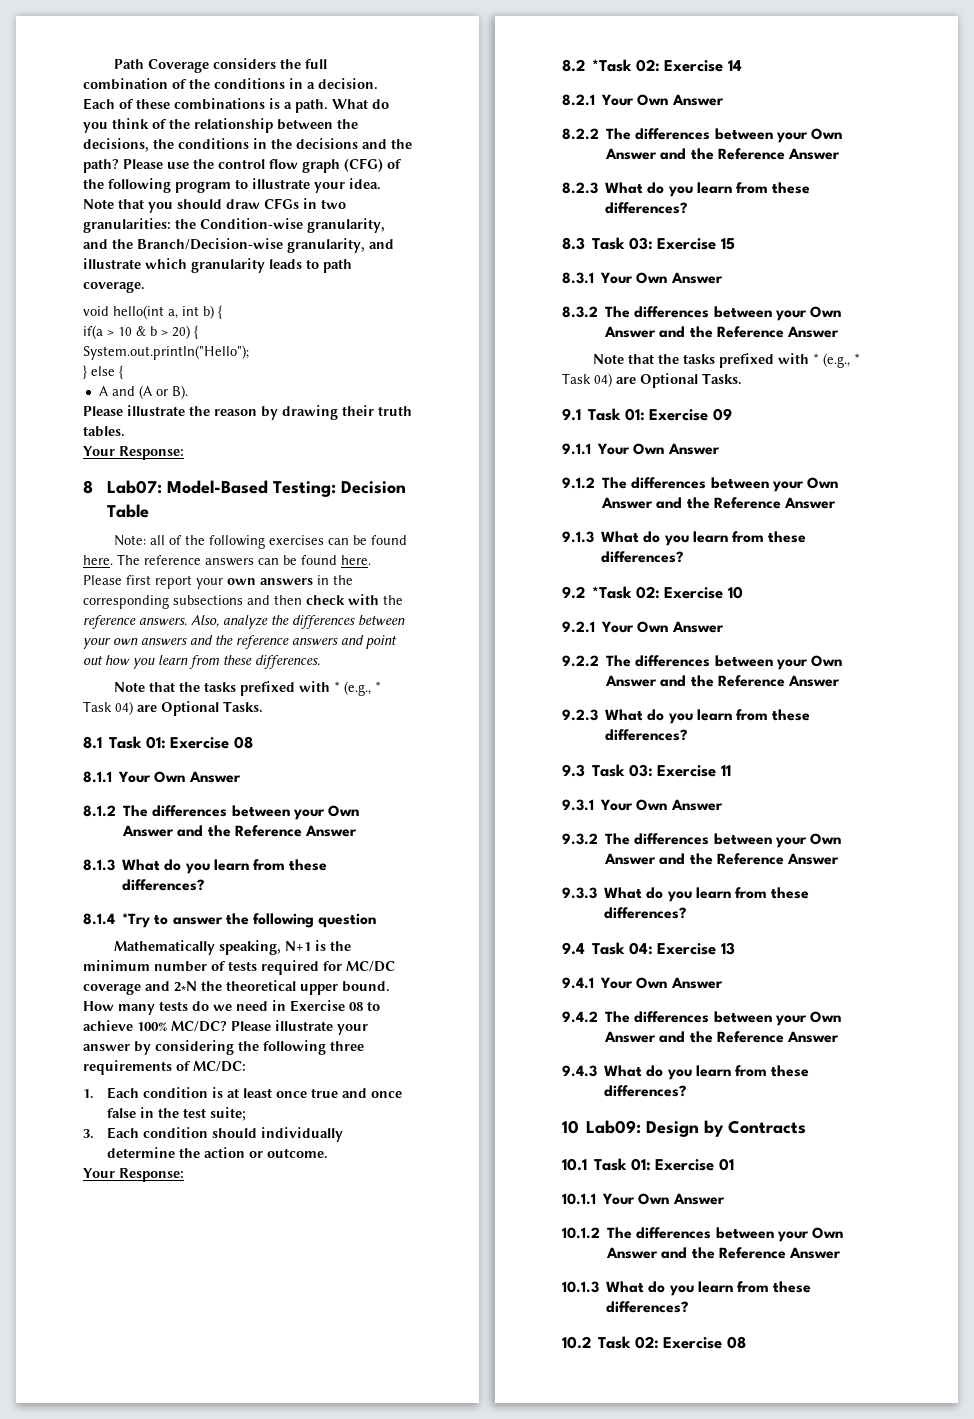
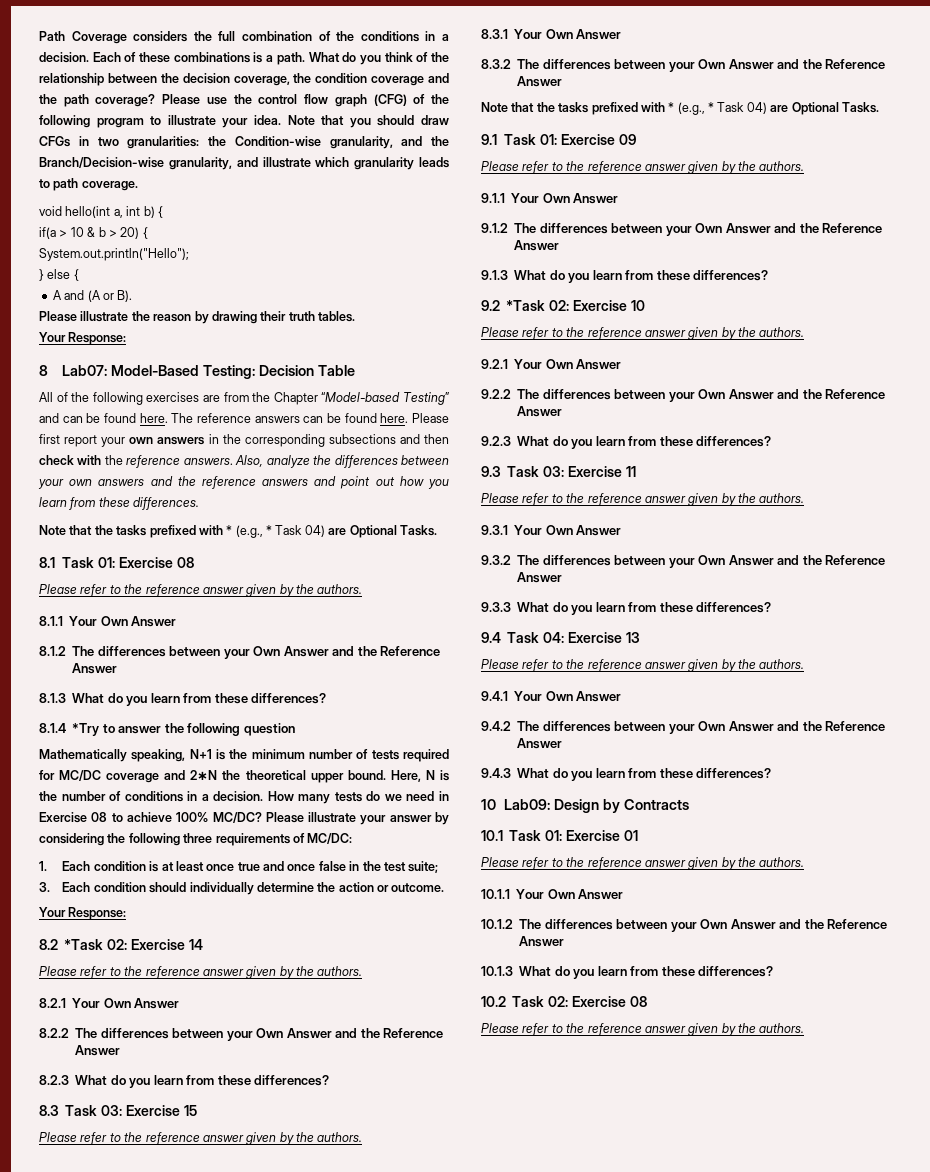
[83,138,412,152] [83,159,119,173] decisions, the conditions in the decisions and the path? -> [182,73,449,86] [39,94,156,107] decision coverage, the condition coverage and the path coverage?
[114,535,166,546] Note: all -> [39,392,53,402] All
(325, 540) none -> [203,392,449,405] [39,413,59,423] are from the Chapter “Model-based Testing” and
(253, 742) none -> [39,584,363,597] // Please refer to the reference answer given by the authors.
(390, 986) none -> [390,770,449,782] [39,791,264,802] Here, N is the number of conditions in a decision.
(742, 65) none -> [39,966,363,979] // Please refer to the reference answer given by the authors.
(735, 244) none -> [39,1132,363,1145] // Please refer to the reference answer given by the authors.
(732, 414) none -> [481,161,805,174] // Please refer to the reference answer given by the authors.
(743, 592) none -> [481,327,805,340] // Please refer to the reference answer given by the authors.
(731, 770) none -> [481,493,805,506] // Please refer to the reference answer given by the authors.
(735, 948) none -> [481,659,805,672] // Please refer to the reference answer given by the authors.
(734, 1164) none -> [481,857,805,870] // Please refer to the reference answer given by the authors.
(746, 1342) none -> [481,1023,805,1036] // Please refer to the reference answer given by the authors.

